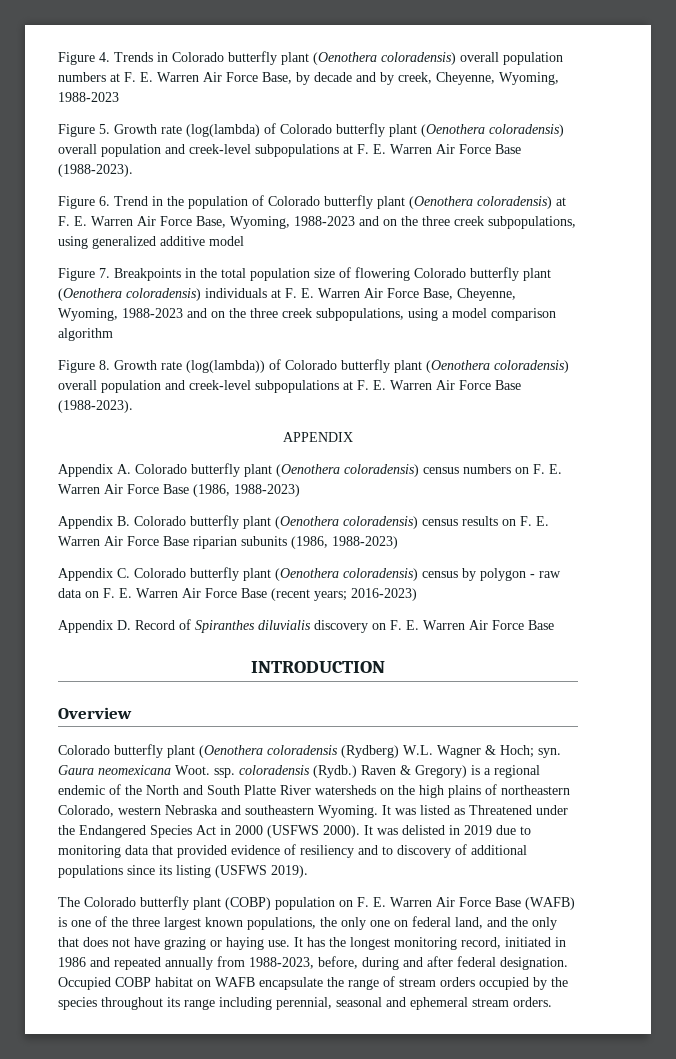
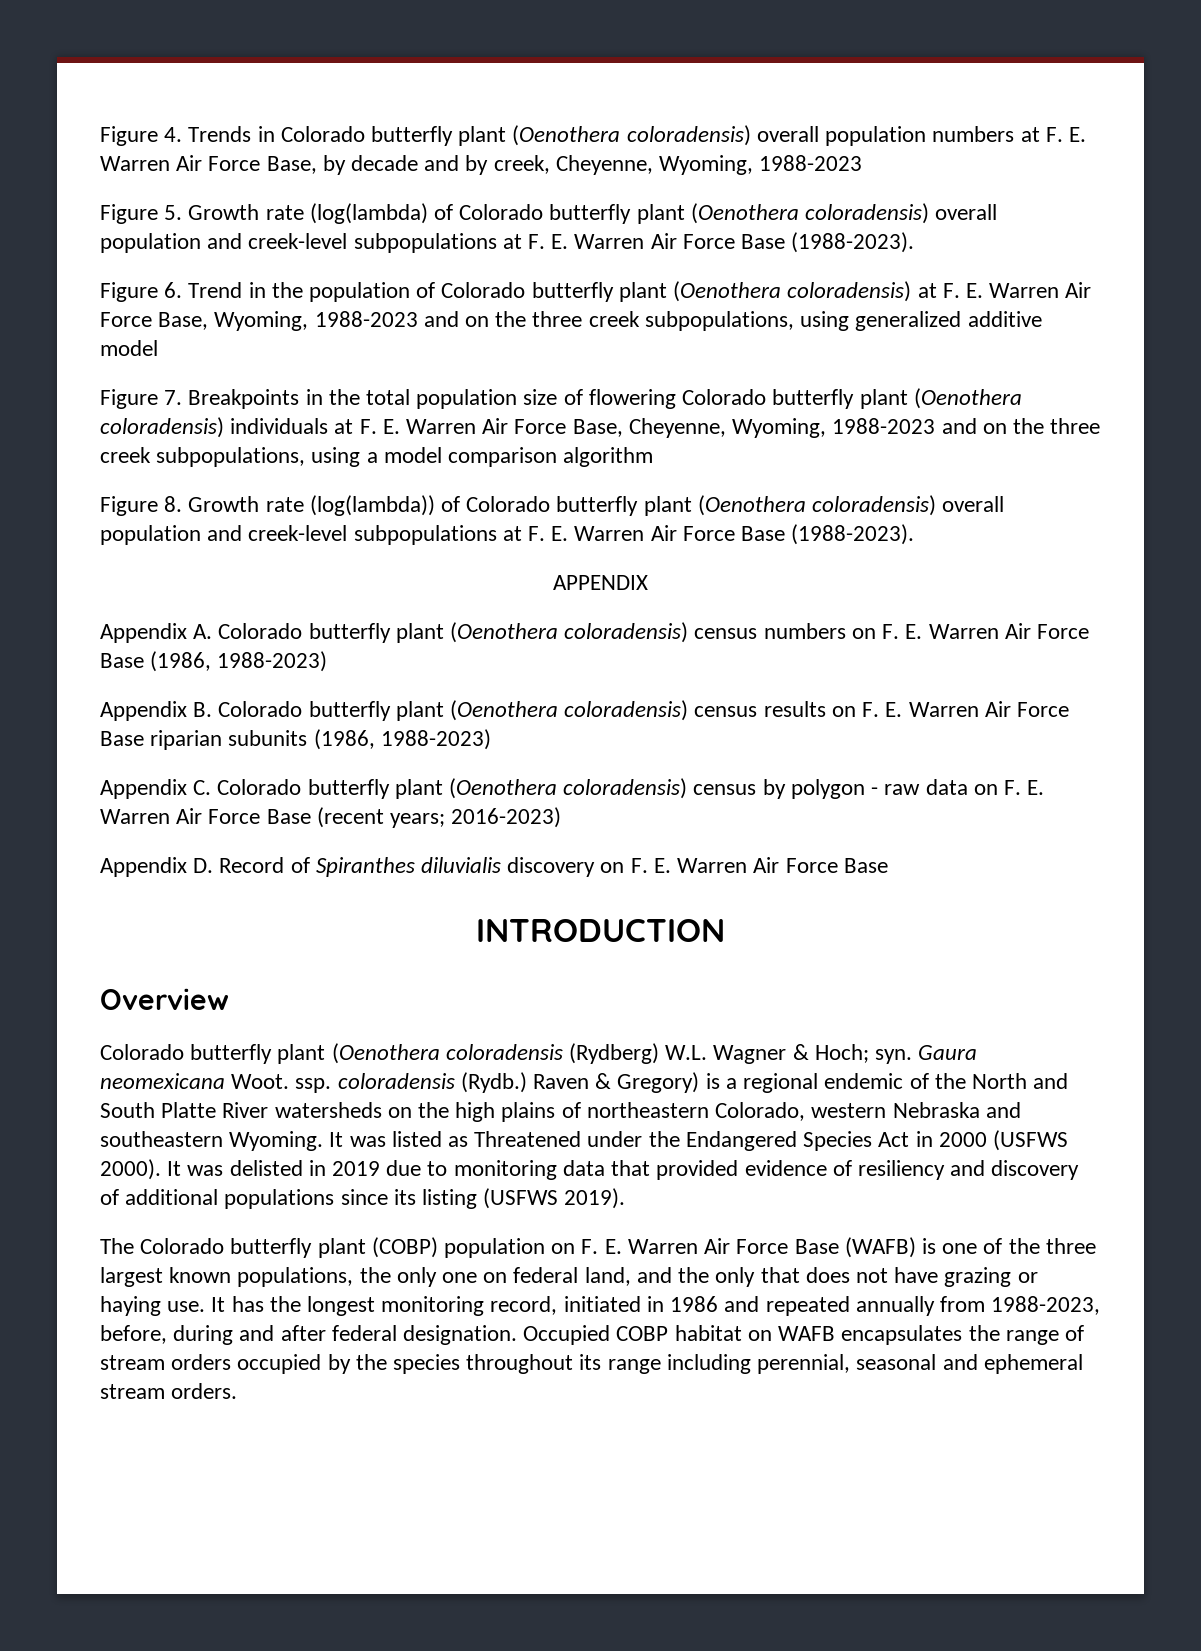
[382,846,393,855] to -> (986, 1168) none
[259,977,323,990] encapsulate -> [841,1325,963,1345] encapsulates

